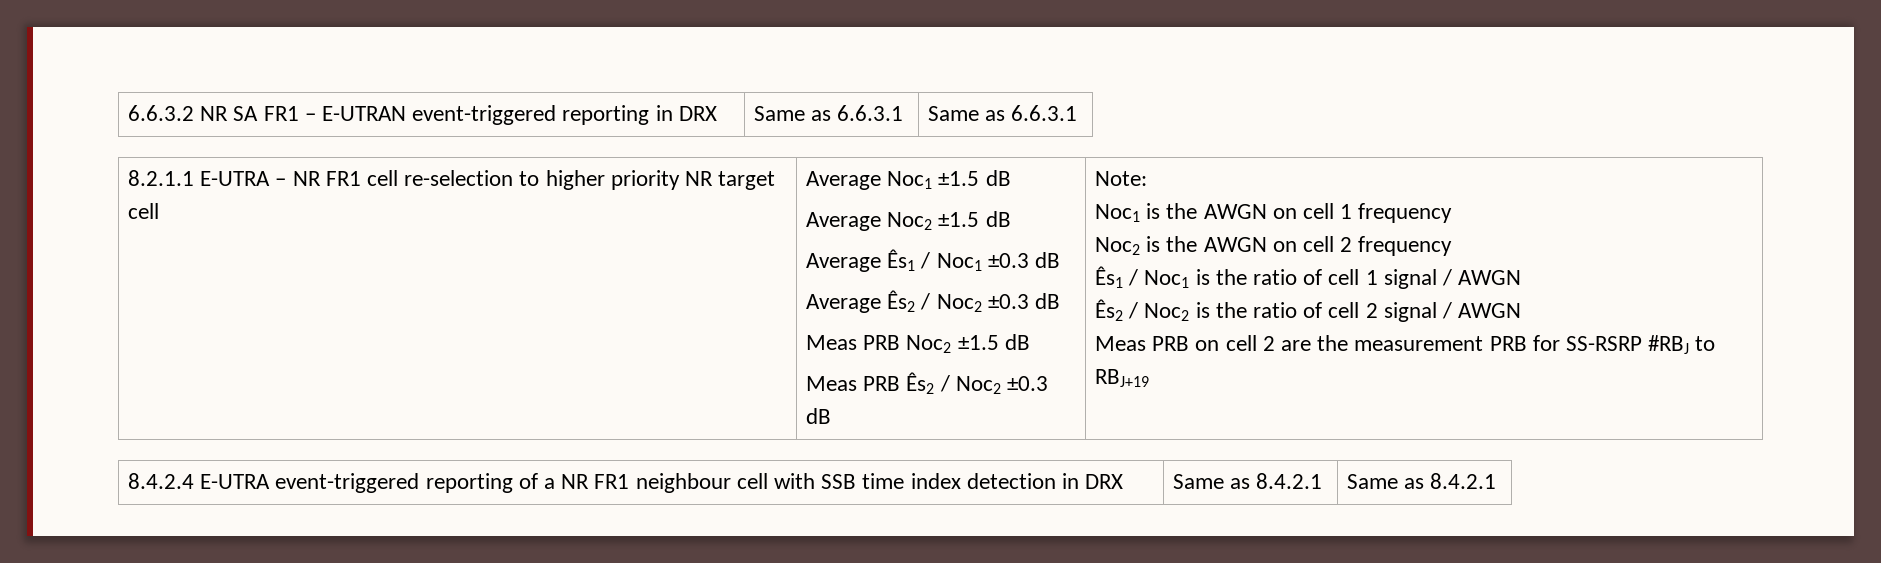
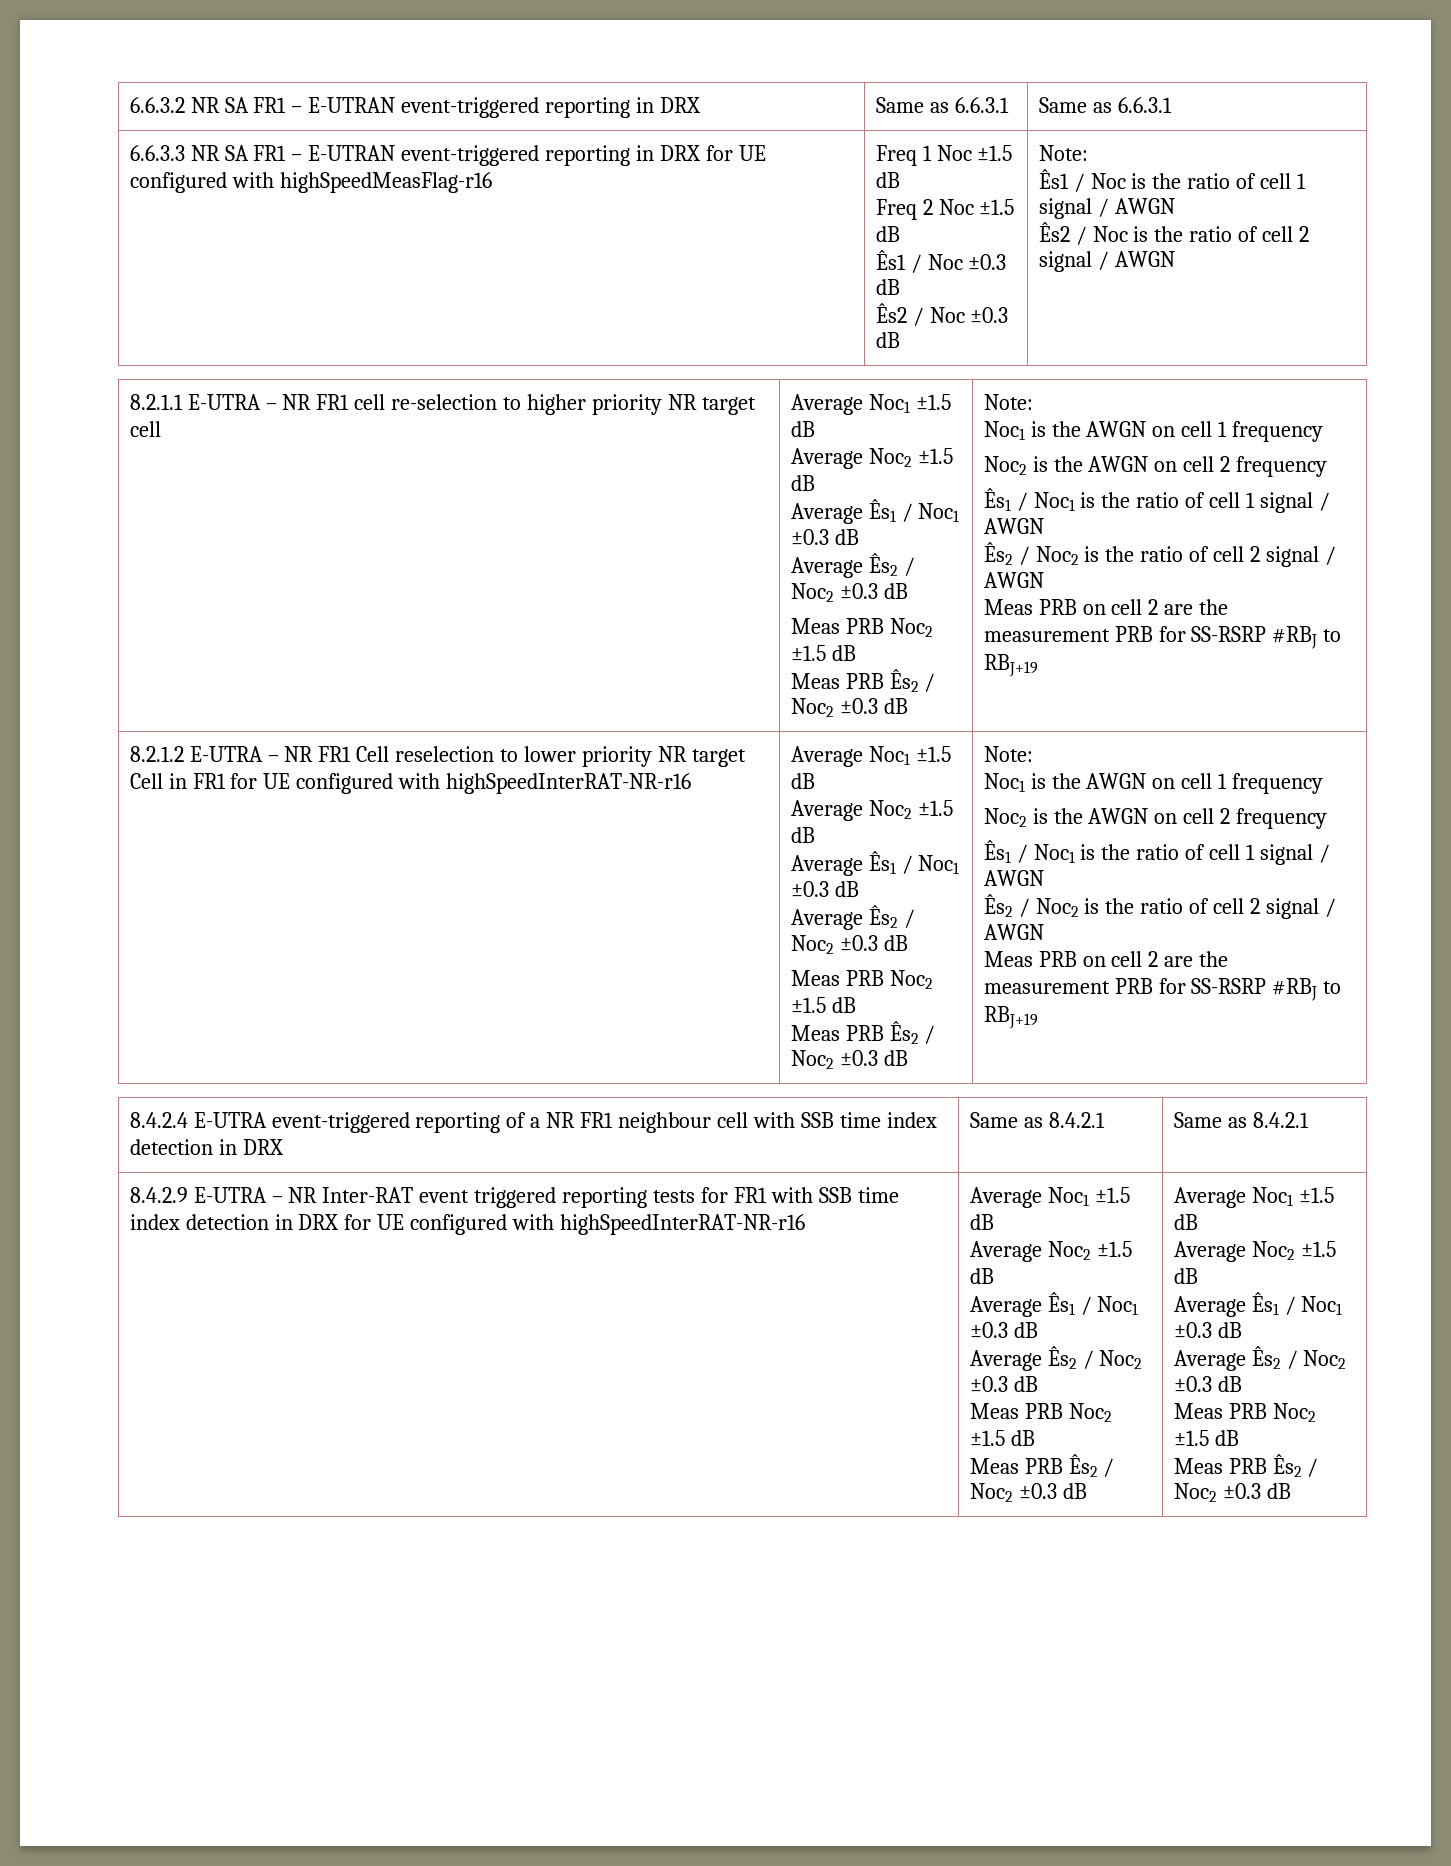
(1078, 113) none -> [129,145,767,166] [129,172,492,193] [875,145,1013,166] [875,172,900,188] [875,199,1015,220] [875,226,900,242] [875,250,1007,273] [875,279,900,295] [875,303,1009,326] [875,332,900,348] [1038,145,1088,161] [1038,169,1307,192] [1038,198,1175,219] [1038,222,1310,245] [1038,251,1175,272] // 6.6.3.3 NR SA FR1 – E-UTRAN event-triggered reporting in DRX for UE configured with highSpeedMeasFlag-r16 | Freq 1 Noc ±1.5 dB // Freq 2 Noc ±1.5 dB // Ês1 / Noc ±0.3 dB // Ês2 / Noc ±0.3 dB | Note: // Ês1 / Noc is the ratio of cell 1 signal / AWGN // Ês2 / Noc is the ratio of cell 2 signal / AWGN
(1149, 378) none -> [129,746,747,767] [129,773,692,794] [790,746,951,767] [790,773,815,789] [790,800,953,821] [790,827,815,843] [790,851,960,876] [790,881,859,897] [790,905,915,930] [790,935,908,954] [790,970,933,989] [790,997,856,1013] [790,1021,936,1044] [790,1050,908,1069] [983,746,1033,762] [983,773,1324,794] [983,808,1328,829] [983,840,1331,865] [983,870,1044,886] [983,894,1337,919] [983,924,1044,940] [983,951,1229,967] [983,978,1342,1001] [983,1006,1038,1029] // 8.2.1.2 E-UTRA – NR FR1 Cell reselection to lower priority NR target Cell in FR1 for UE configured with highSpeedInterRAT-NR-r16 | Average Noc1 ±1.5 dB // Average Noc2 ±1.5 dB // Average Ês1 / Noc1 ±0.3 dB // Average Ês2 / Noc2 ±0.3 dB // Meas PRB Noc2 ±1.5 dB // Meas PRB Ês2 / Noc2 ±0.3 dB | Note: // Noc1 is the AWGN on cell 1 frequency // Noc2 is the AWGN on cell 2 frequency // Ês1 / Noc1 is the ratio of cell 1 signal / AWGN // Ês2 / Noc2 is the ratio of cell 2 signal / AWGN // Meas PRB on cell 2 are the measurement PRB for SS-RSRP #RBJ to RBJ+19
(1497, 481) none -> [129,1187,899,1208] [129,1214,806,1235] [969,1187,1130,1208] [969,1214,994,1230] [969,1241,1132,1262] [969,1268,994,1284] [969,1292,1139,1317] [969,1322,1038,1338] [969,1346,1143,1371] [969,1376,1038,1392] [969,1403,1112,1422] [969,1430,1035,1446] [969,1454,1115,1477] [969,1483,1087,1502] [1173,1187,1334,1208] [1173,1214,1198,1230] [1173,1241,1336,1262] [1173,1268,1198,1284] [1173,1292,1343,1317] [1173,1322,1242,1338] [1173,1346,1347,1371] [1173,1376,1242,1392] [1173,1403,1316,1422] [1173,1430,1239,1446] [1173,1454,1319,1477] [1173,1483,1291,1502] // 8.4.2.9 E-UTRA – NR Inter-RAT event triggered reporting tests for FR1 with SSB time index detection in DRX for UE configured with highSpeedInterRAT-NR-r16 | Average Noc1 ±1.5 dB // Average Noc2 ±1.5 dB // Average Ês1 / Noc1 ±0.3 dB // Average Ês2 / Noc2 ±0.3 dB // Meas PRB Noc2 ±1.5 dB // Meas PRB Ês2 / Noc2 ±0.3 dB | Average Noc1 ±1.5 dB // Average Noc2 ±1.5 dB // Average Ês1 / Noc1 ±0.3 dB // Average Ês2 / Noc2 ±0.3 dB // Meas PRB Noc2 ±1.5 dB // Meas PRB Ês2 / Noc2 ±0.3 dB

